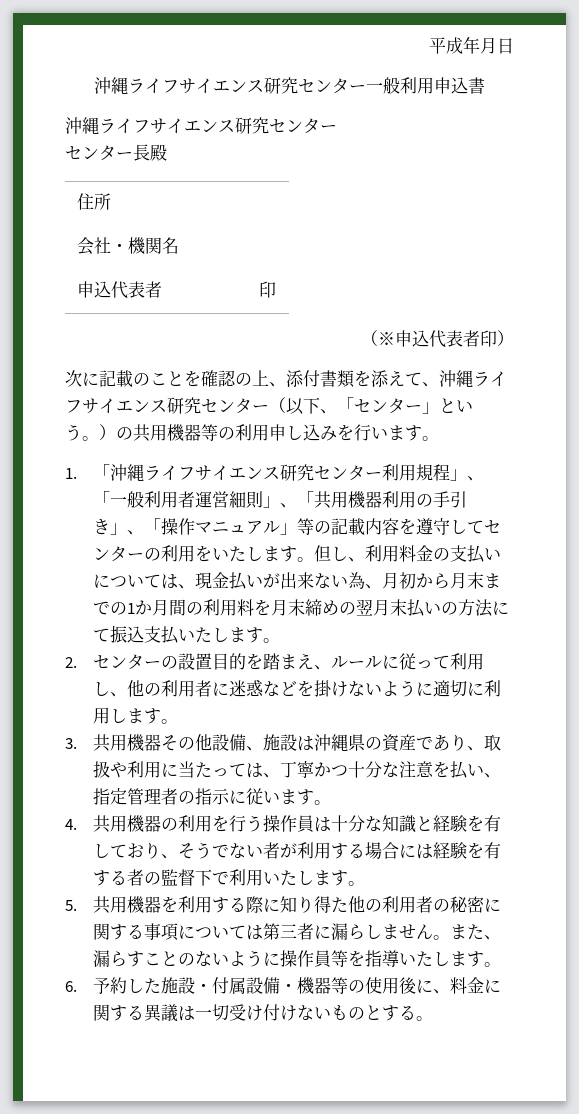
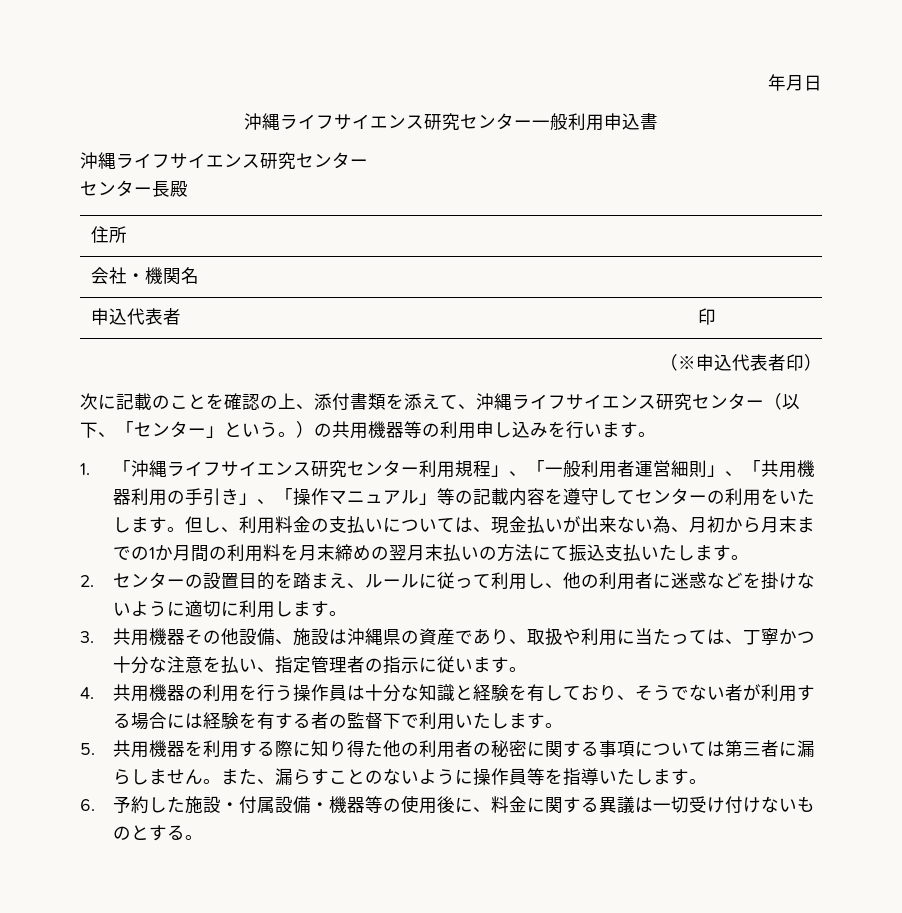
[429,37,463,54] 平成 -> (768, 82) none

